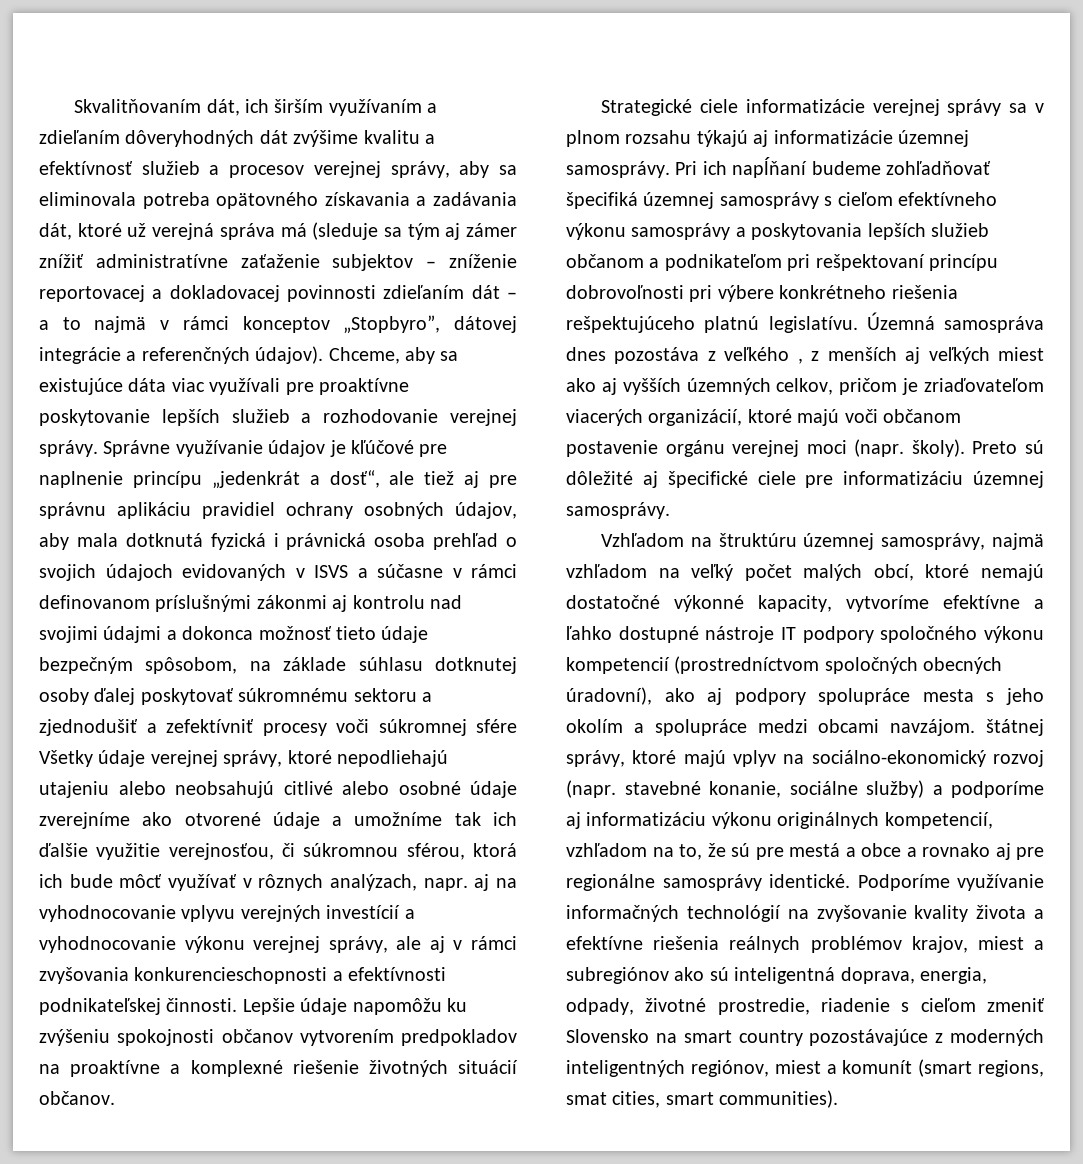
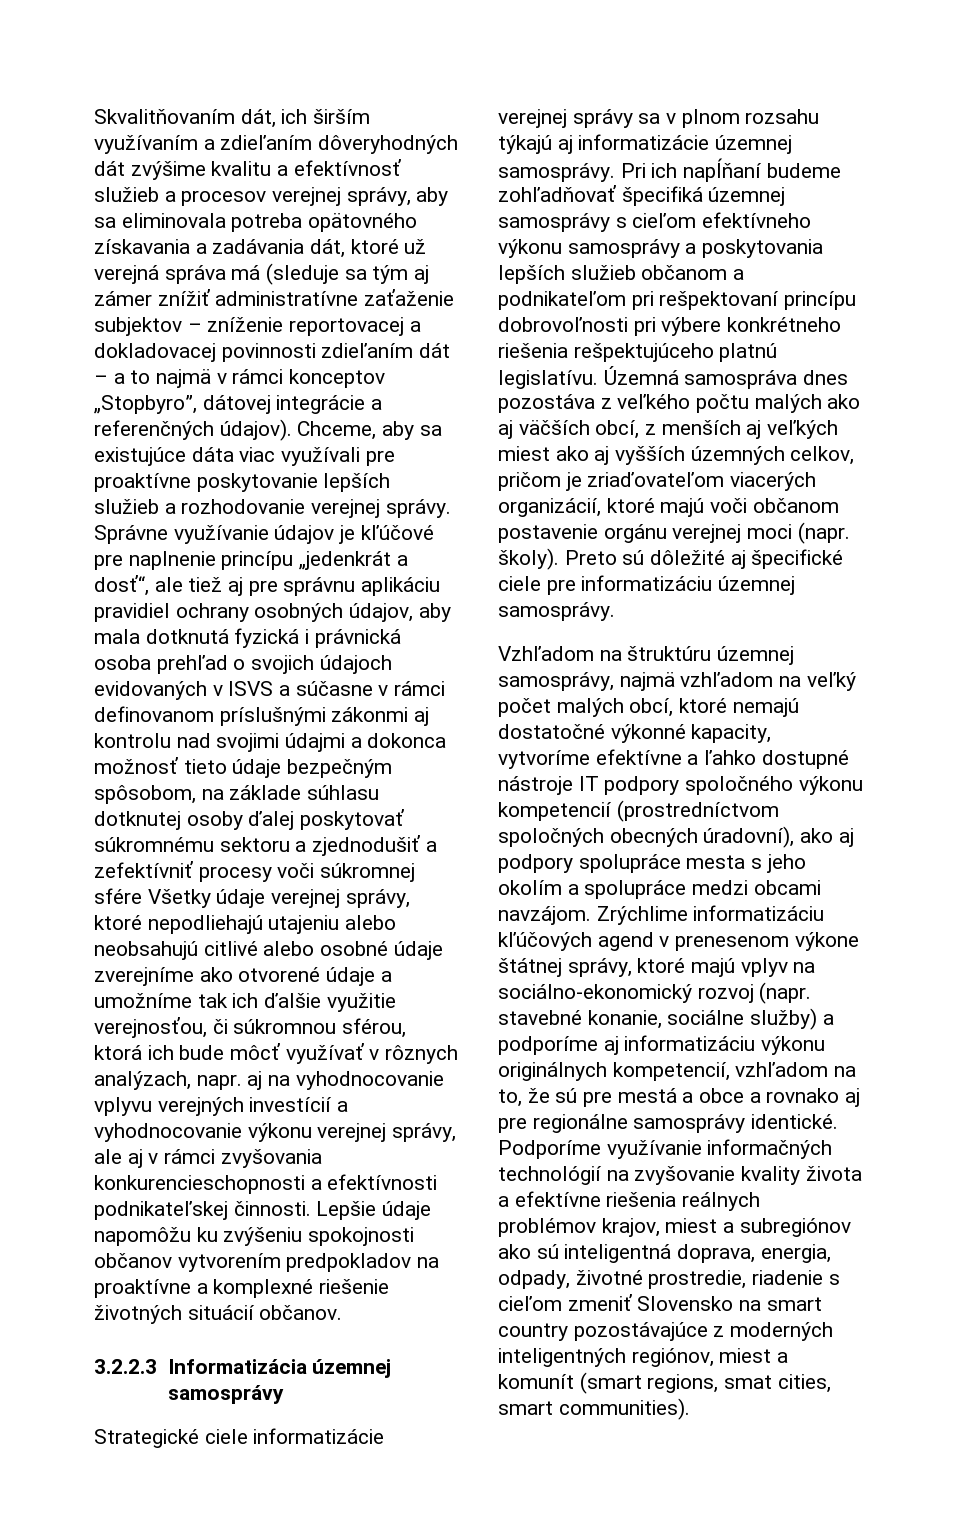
(115, 1098) none -> [94,1359,392,1378] [167,1385,284,1404] // 3.2.2.3 Informatizácia územnej samosprávy
[797,358,803,364] , -> [696,394,861,413] [498,420,640,439] počtu malých ako aj väčších obcí,
(976, 727) none -> [596,905,825,925] [498,932,859,951] Zrýchlime informatizáciu kľúčových agend v prenesenom výkone

